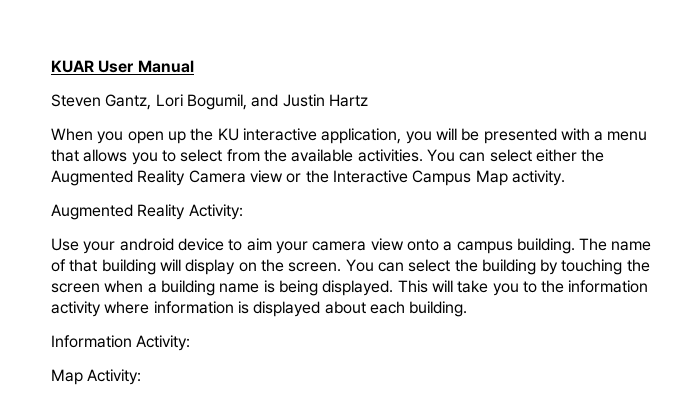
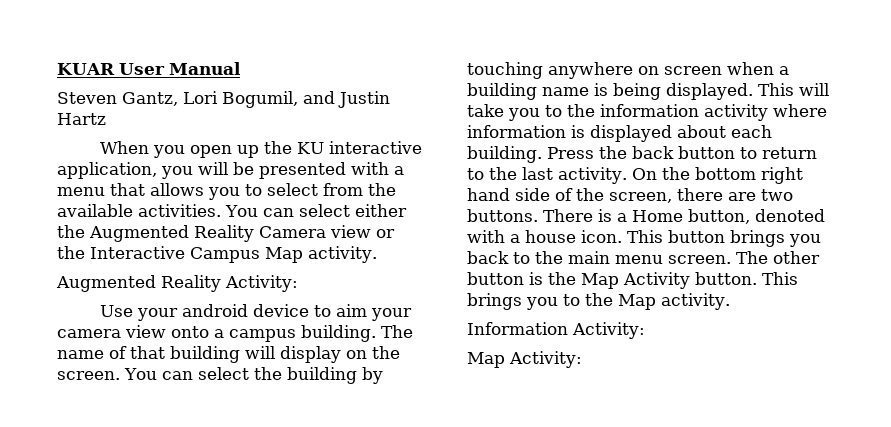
[626,259,650,272] the -> [548,62,659,79] anywhere on
(468, 309) none -> [547,146,817,159] [467,167,803,184] [467,188,793,203] [467,209,825,224] [467,230,821,247] [467,251,820,264] [467,272,798,289] [467,293,730,310] Press the back button to return to the last activity. On the bottom right hand side of the screen, there are two buttons. There is a Home button, denoted with a house icon. This button brings you back to the main menu screen. The other button is the Map Activity button. This brings you to the Map activity.

